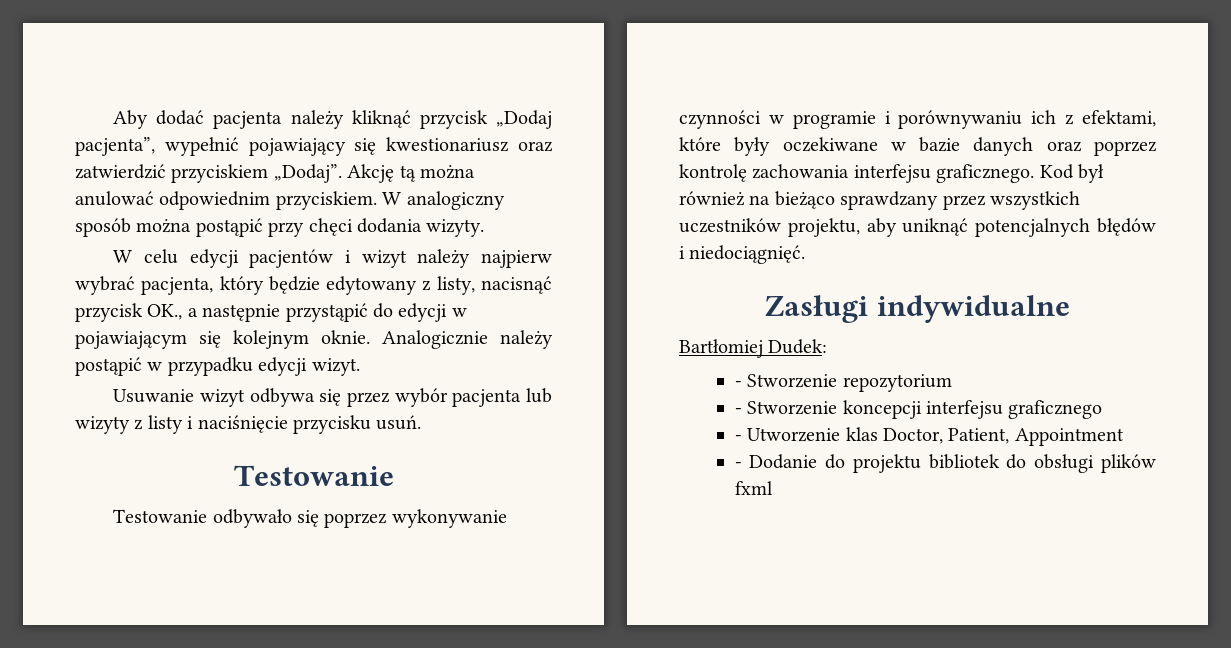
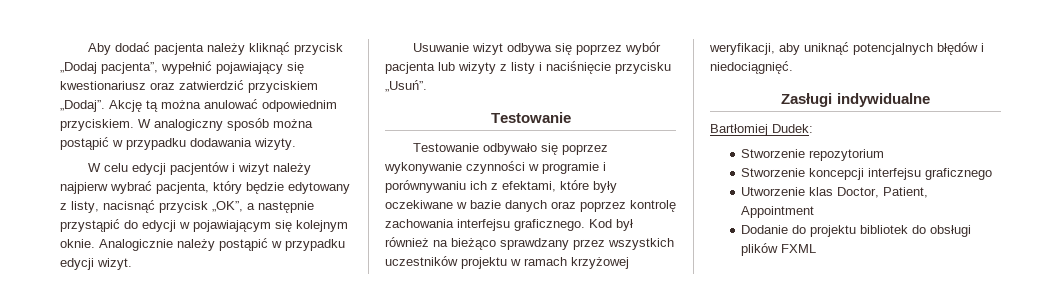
[268,218,422,237] przy chęci dodania -> [112,138,252,150] w przypadku dodawania
[147,304,183,320] OK., -> [212,201,243,212] „OK”,
[346,392,390,407] przez -> [576,44,623,55] poprzez
[376,415,422,430] usuń. -> [385,80,427,92] „Usuń”.
[787,218,860,237] projektu, -> [461,257,629,269] [709,43,775,55] projektu w ramach krzyżowej weryfikacji,
[734,381,742,387] - -> (813, 128) none
[734,408,742,414] - -> (885, 155) none
[734,435,742,441] - -> (993, 174) none
[734,462,742,468] - -> (815, 212) none
[734,481,773,495] fxml -> [781,244,817,253] FXML

